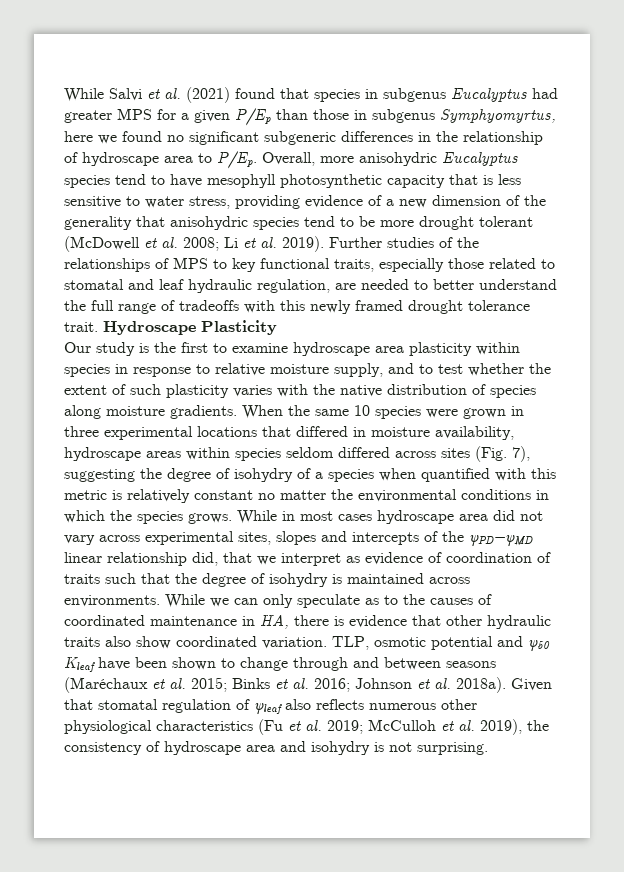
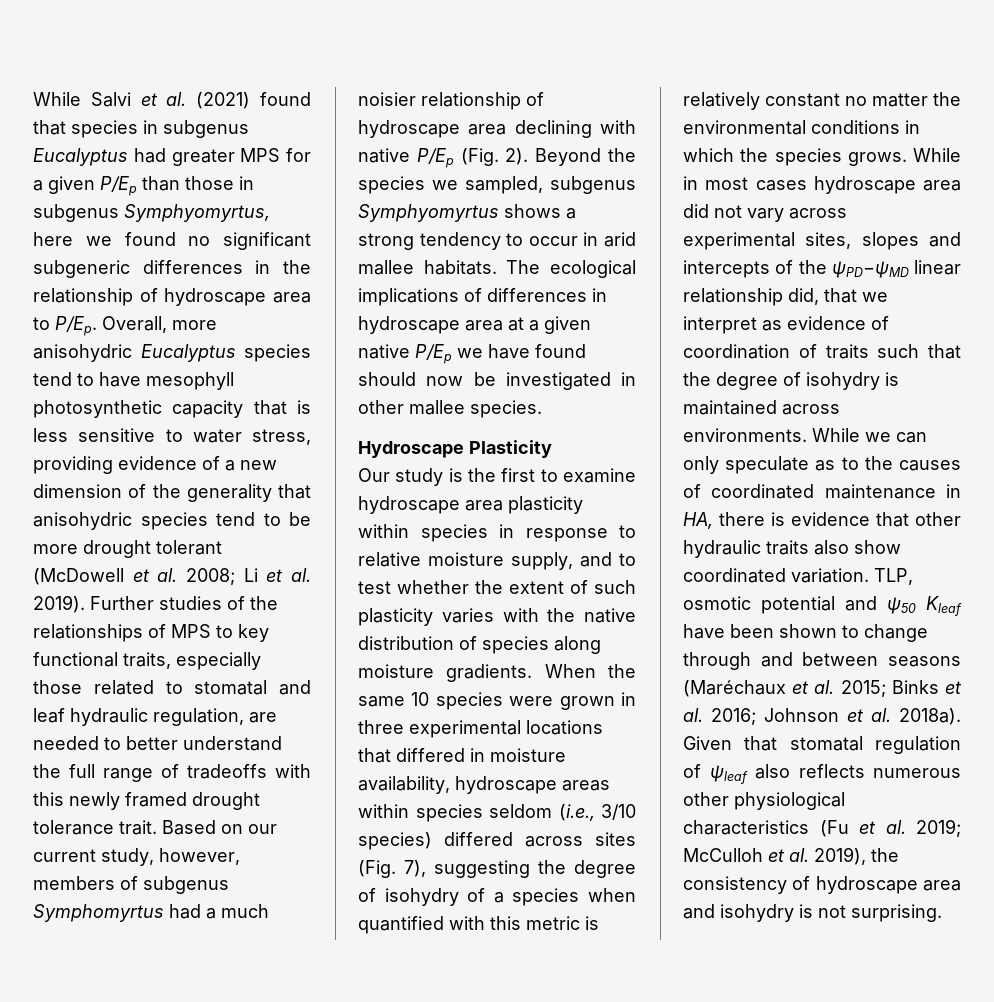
(98, 327) none -> [162,820,277,835] [33,848,240,866] [33,876,229,894] [33,904,269,922] [358,92,544,110] [358,120,636,138] [358,148,636,168] [358,176,636,194] [358,204,576,222] [358,232,636,250] [358,260,636,278] [358,288,607,306] [358,316,591,334] [358,344,586,364] [358,372,636,390] [358,400,542,418] Based on our current study, however, members of subgenus Symphomyrtus had a much noisier relationship of hydroscape area declining with native P/Ep (Fig. 2). Beyond the species we sampled, subgenus Symphyomyrtus shows a strong tendency to occur in arid mallee habitats. The ecological implications of differences in hydroscape area at a given native P/Ep we have found should now be investigated in other mallee species. //
(334, 452) none -> [558,804,636,821] [358,832,432,850] (i.e., 3/10 species)

